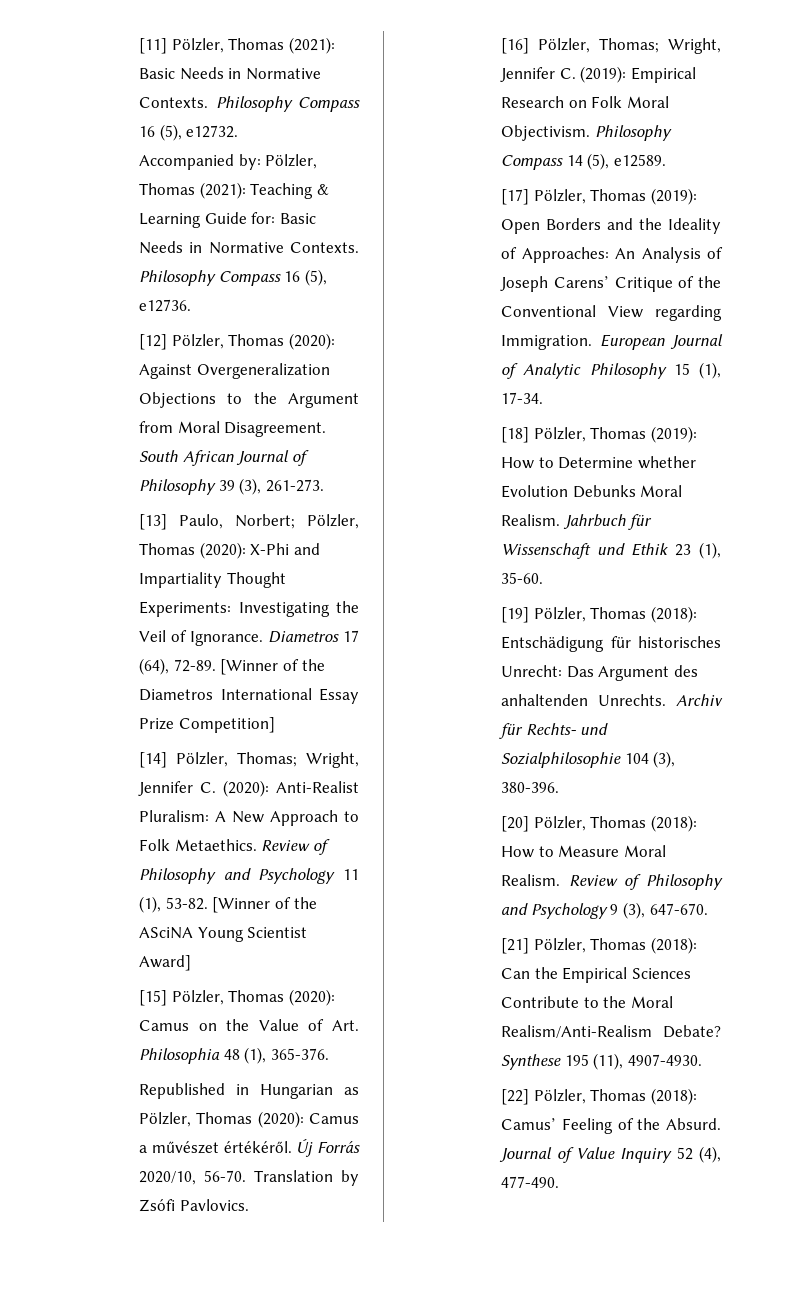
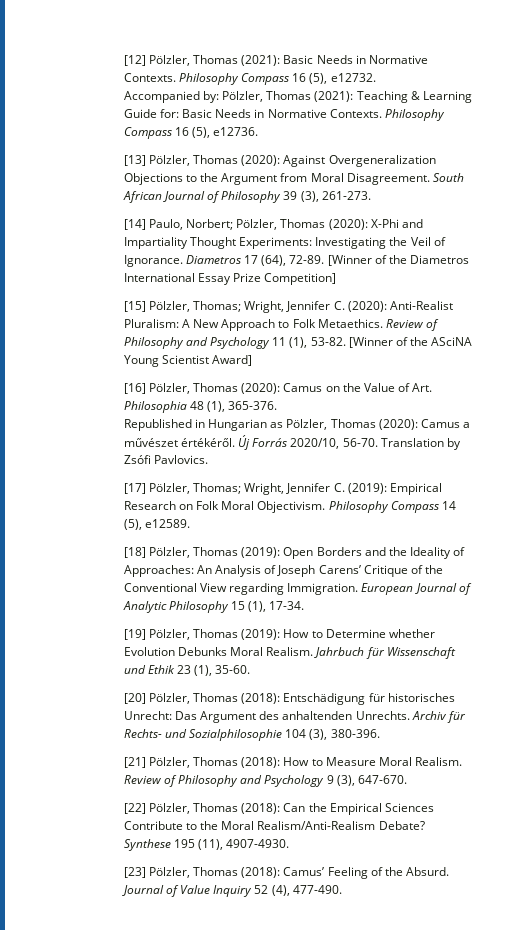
[139,38,168,54] [11] -> [124,55,147,66] [12]
[139,334,168,350] [12] -> [124,155,147,166] [13]
[139,514,168,530] [13] -> [124,219,147,230] [14]
[139,752,168,768] [14] -> [124,301,147,312] [15]
[139,990,168,1006] [15] -> [124,383,147,394] [16]
[501,38,530,54] [16] -> [124,483,147,494] [17]
[501,189,530,205] [17] -> [124,547,147,558] [18]
[501,427,530,443] [18] -> [124,629,147,640] [19]
[501,607,530,623] [19] -> [124,693,147,704] [20]
[501,816,530,832] [20] -> [124,757,147,768] [21]
[501,938,530,954] [21] -> [124,803,147,814] [22]
[501,1089,530,1105] [22] -> [124,867,147,878] [23]

